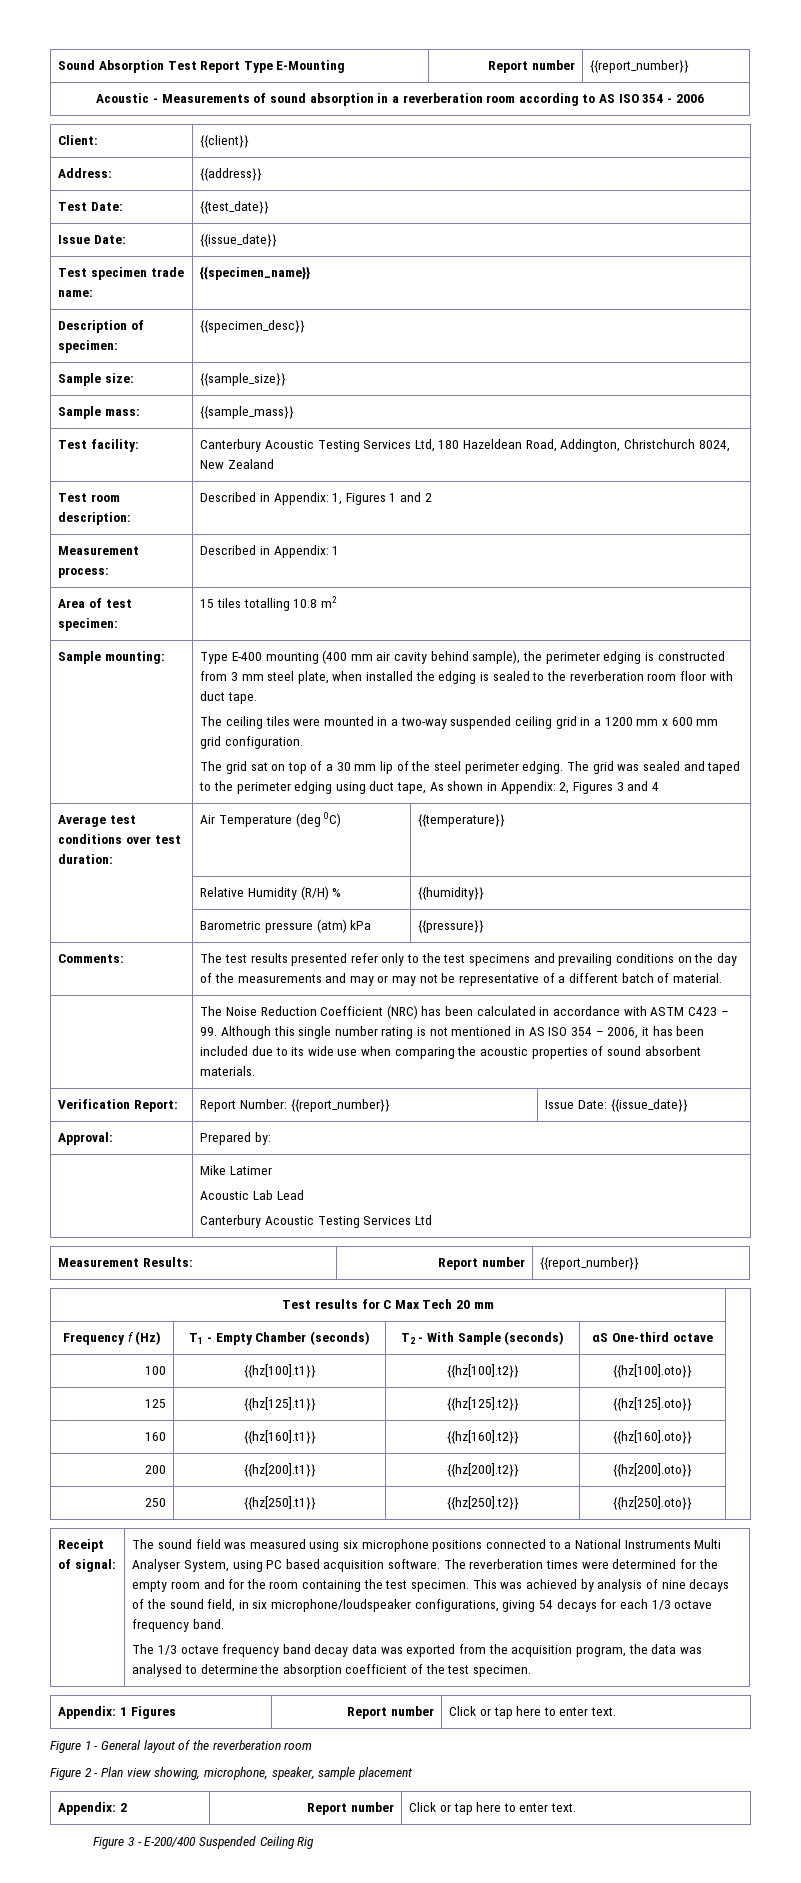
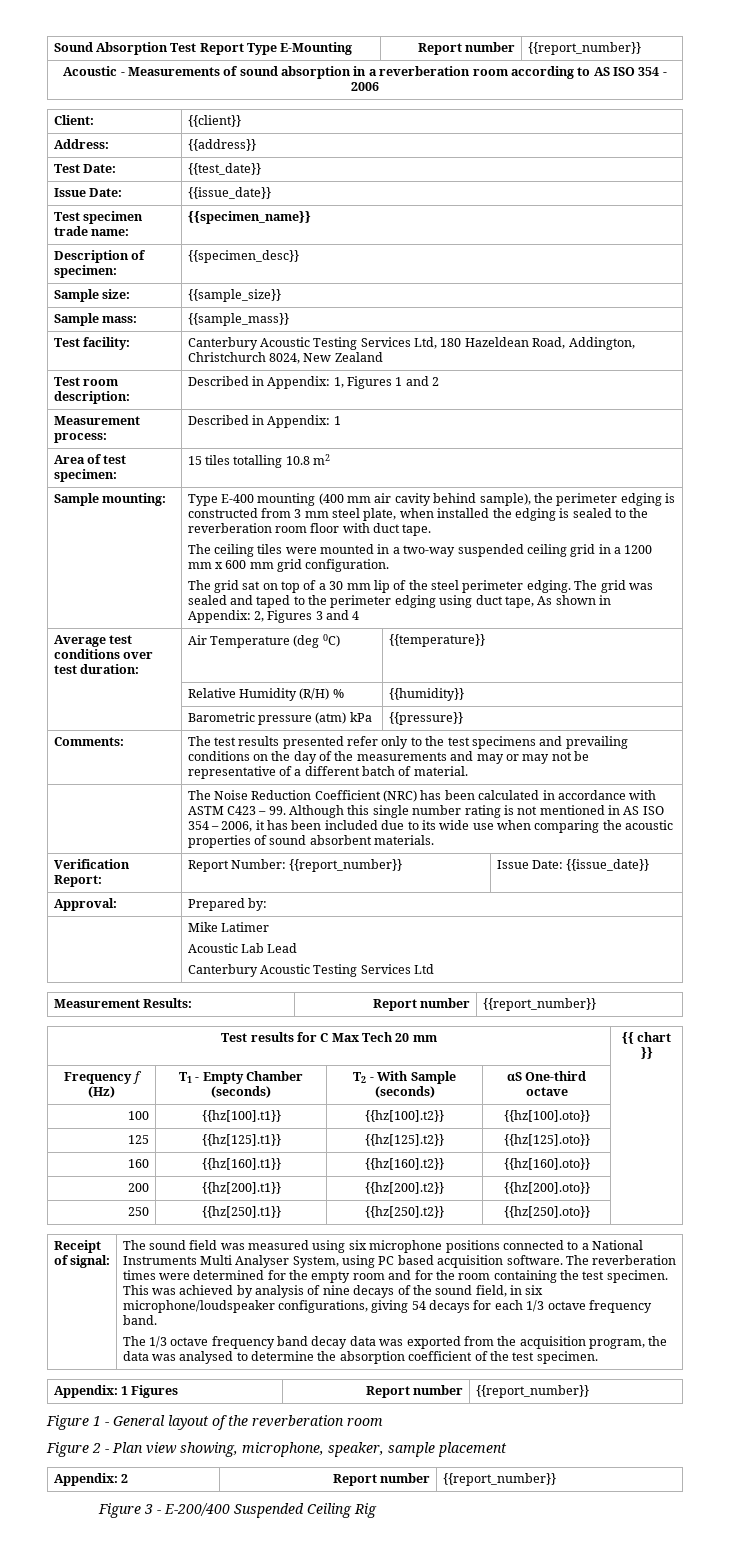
(494, 1305) none -> [621,1032,672,1044] [640,1047,653,1059] {{ chart }}
[449,1706,617,1719] Click or tap here to enter text. -> [475,1385,589,1398] {{report_number}}
[409,1802,577,1815] Click or tap here to enter text. -> [442,1473,556,1486] {{report_number}}

